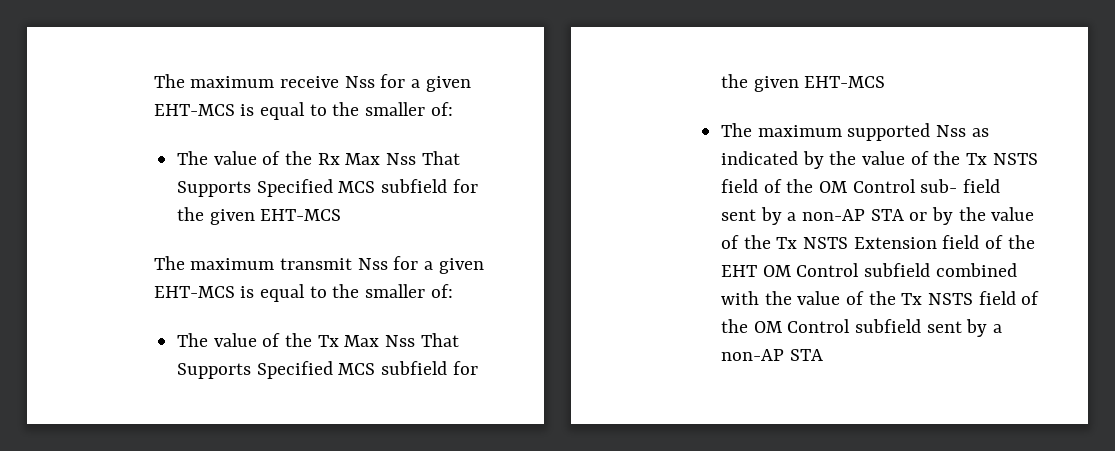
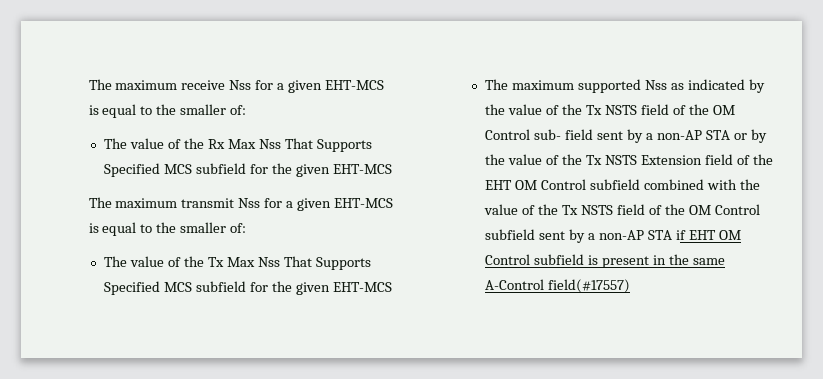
(823, 355) none -> [675,230,741,240] [485,254,725,268] [485,279,631,293] if EHT OM Control subfield is present in the same A-Control field(#17557)

